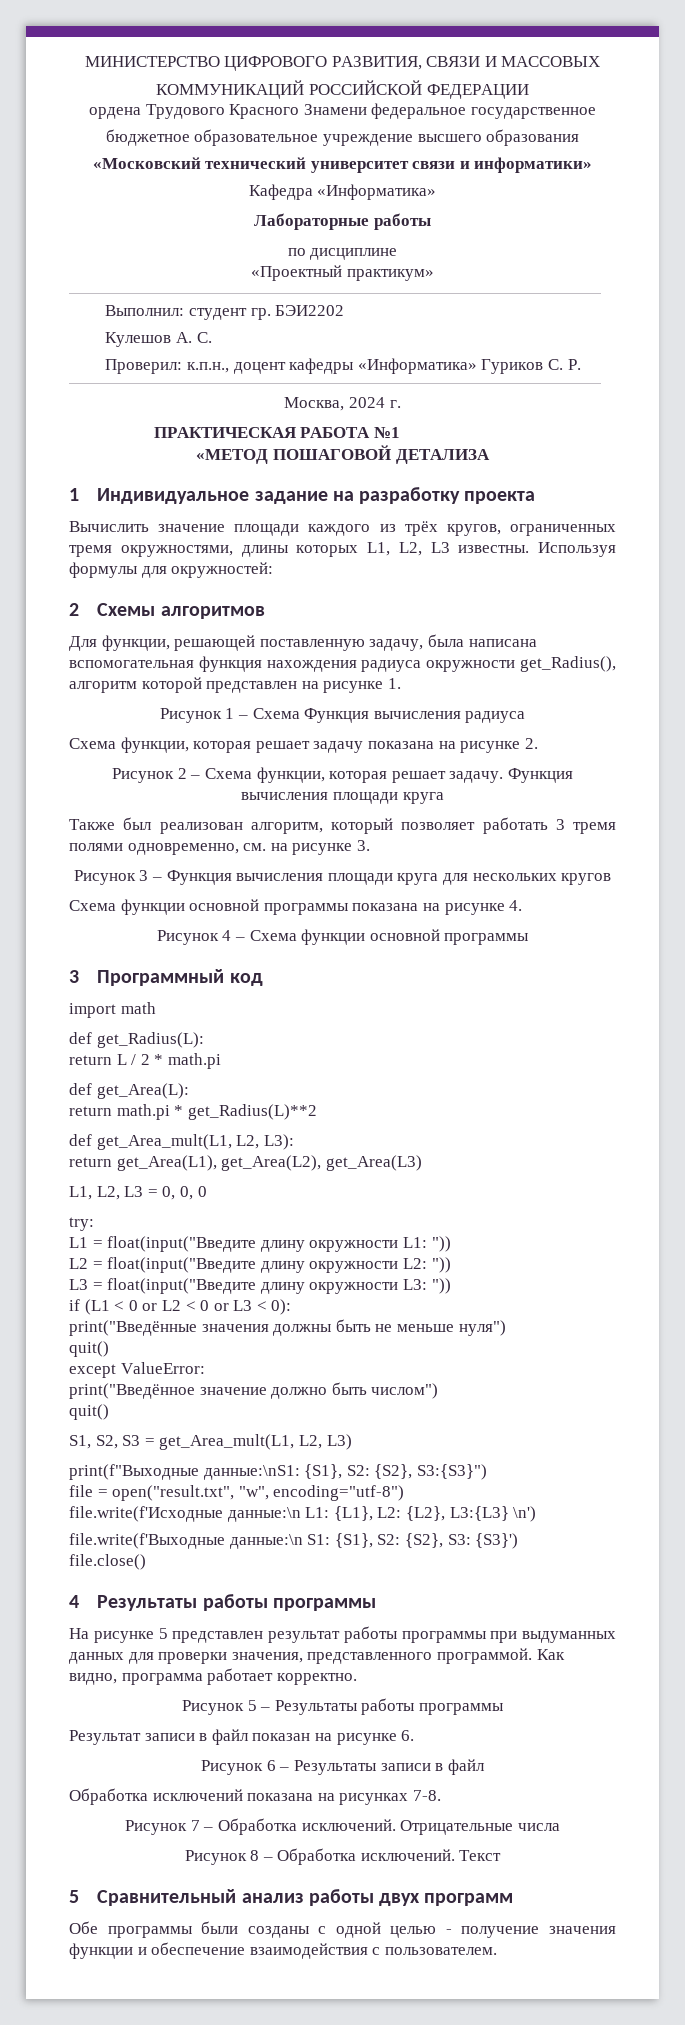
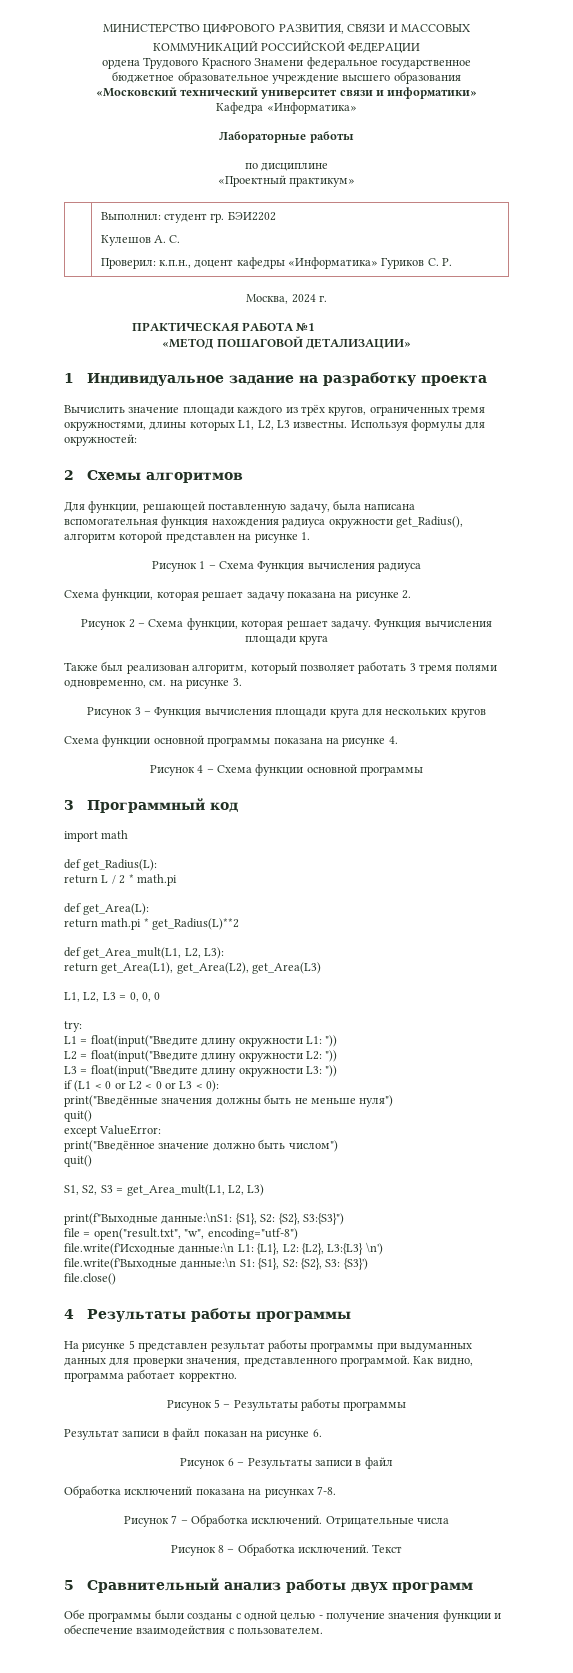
[395,449,490,464] ДЕТАЛИЗА -> [305,338,411,349] ДЕТАЛИЗАЦИИ»

